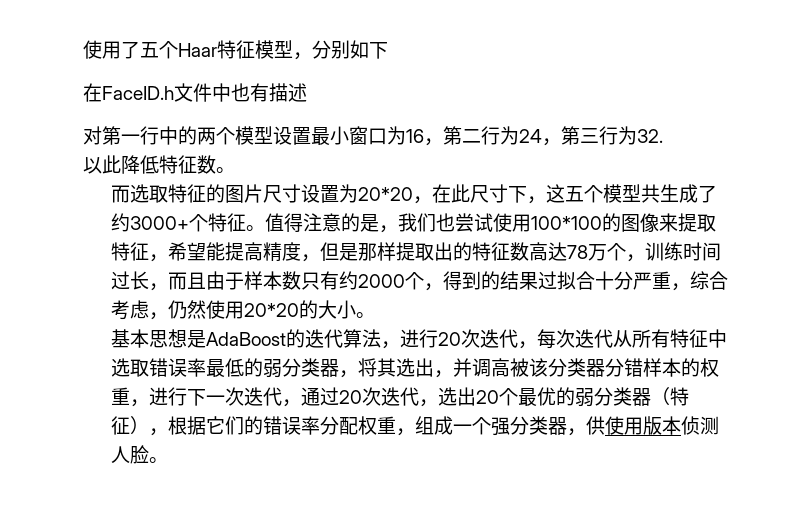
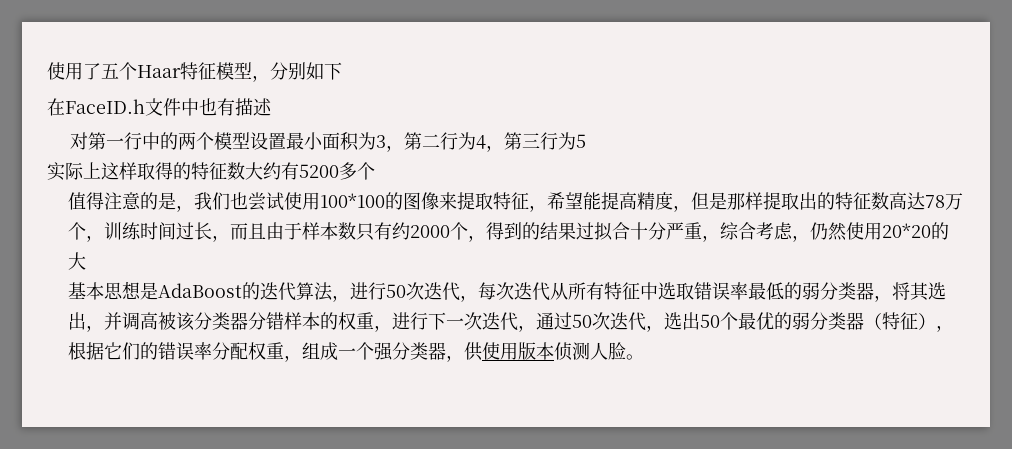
[349,126,424,145] 窗口为16 -> [322,132,387,151] 面积为3
[519,129,542,143] 24 -> [476,135,487,149] 4
[637,129,663,143] [83,155,235,174] [110,184,717,204] [110,213,265,232] 32. // 以此降低特征数。 // 而选取特征的图片尺寸设置为20*20，在此尺寸下，这五个模型共生成了约3000+个特征。 -> [576,134,587,148] [47,162,375,181] 5 // 实际上这样取得的特征数大约有5200多个 //
[336,300,375,319] 小。 -> (86, 261) none
[437,332,461,346] 20 -> [385,284,406,298] 50
[338,390,362,404] 20 -> [571,314,592,328] 50
[475,390,499,404] 20 -> [699,314,720,328] 50

